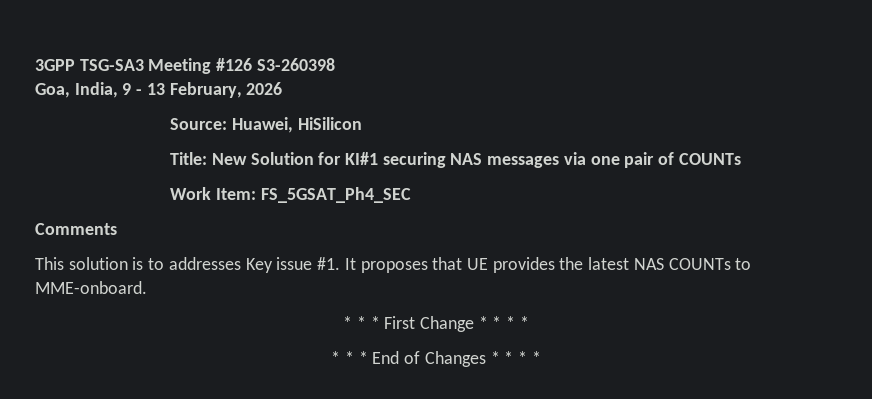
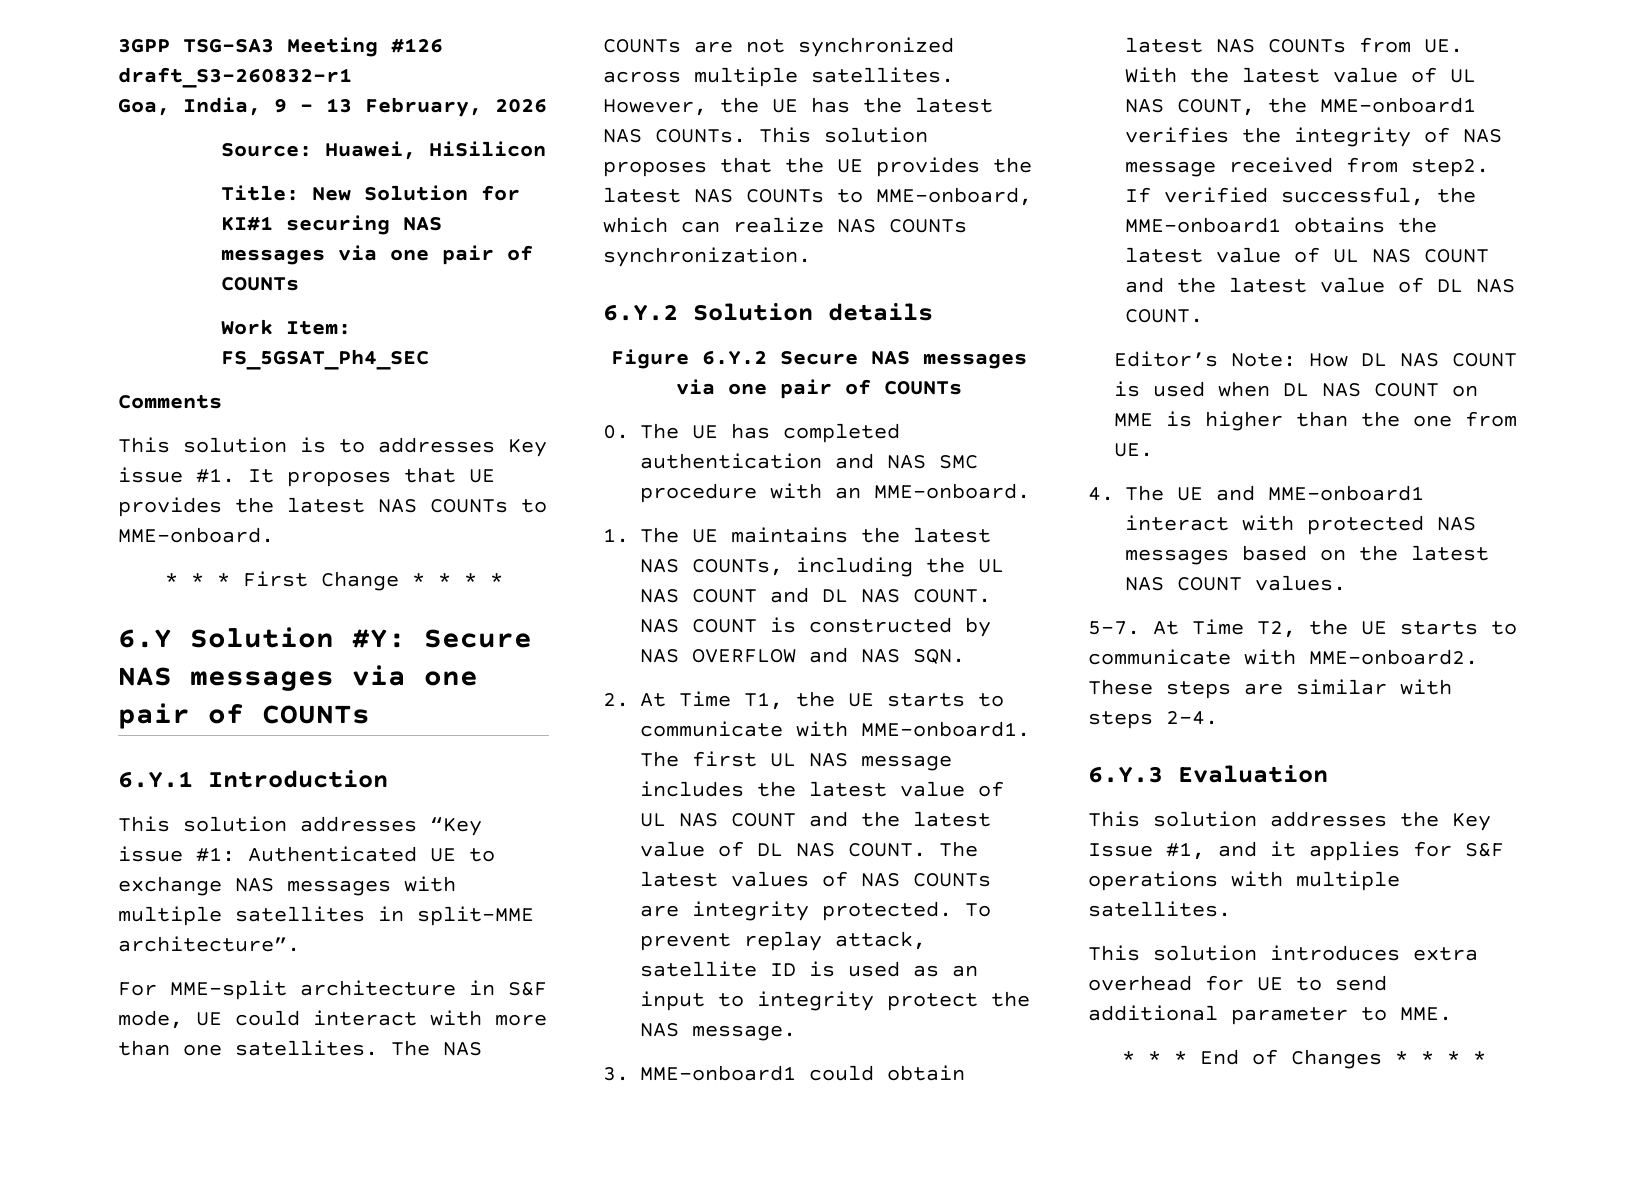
[256,58,335,71] S3-260398 -> [118,67,352,88] draft_S3-260832-r1
(529, 322) none -> [118,627,532,648] [118,665,478,691] [118,703,370,729] [118,770,388,788] [118,816,482,836] [118,846,495,862] [118,876,456,896] [118,906,534,926] [118,936,300,952] [118,980,547,1000] [118,1010,547,1029] [118,1040,482,1056] [603,37,954,57] [603,67,954,87] [603,97,993,116] [603,127,928,143] [603,157,1032,177] [603,187,1032,206] [603,217,967,233] [603,247,811,267] [603,303,933,321] [610,349,1027,369] [675,379,962,399] [603,423,900,443] [640,453,978,469] [640,483,1030,503] [603,527,991,543] [640,557,1004,577] [640,587,991,603] [640,617,991,637] [640,647,965,664] [603,691,1004,710] [640,721,1030,737] [640,751,952,771] [640,781,1004,797] [640,811,991,827] [640,841,978,857] [640,871,991,887] [640,901,991,921] [640,931,926,951] [640,961,978,977] [640,991,1030,1011] [640,1023,796,1041] [603,1065,965,1081] [1125,37,1463,53] [1125,67,1476,83] [1125,97,1476,116] [1125,127,1502,147] [1125,157,1489,177] [1125,187,1476,206] [1125,217,1437,233] [1125,247,1489,263] [1125,277,1515,293] [1125,309,1203,323] [1113,351,1517,367] [1113,381,1478,397] [1113,411,1517,431] [1113,443,1153,457] [1088,485,1424,501] [1125,515,1476,535] [1125,545,1489,565] [1125,575,1346,591] [1088,619,1517,638] [1088,649,1478,665] [1088,679,1452,699] [1088,711,1218,729] [1088,765,1328,783] [1088,811,1491,831] [1088,841,1504,861] [1088,871,1400,891] [1088,901,1231,917] [1088,945,1478,961] [1088,975,1387,991] [1088,1005,1452,1025] // 6.Y Solution #Y: Secure NAS messages via one pair of COUNTs // 6.Y.1 Introduction // This solution addresses “Key issue #1: Authenticated UE to exchange NAS messages with multiple satellites in split-MME architecture”. // For MME-split architecture in S&F mode, UE could interact with more than one satellites. The NAS COUNTs are not synchronized across multiple satellites. However, the UE has the latest NAS COUNTs. This solution proposes that the UE provides the latest NAS COUNTs to MME-onboard, which can realize NAS COUNTs synchronization. // 6.Y.2 Solution details // Figure 6.Y.2 Secure NAS messages via one pair of COUNTs // 0. The UE has completed authentication and NAS SMC procedure with an MME-onboard. // 1. The UE maintains the latest NAS COUNTs, including the UL NAS COUNT and DL NAS COUNT. NAS COUNT is constructed by NAS OVERFLOW and NAS SQN. // 2. At Time T1, the UE starts to communicate with MME-onboard1. The first UL NAS message includes the latest value of UL NAS COUNT and the latest value of DL NAS COUNT. The latest values of NAS COUNTs are integrity protected. To prevent replay attack, satellite ID is used as an input to integrity protect the NAS message. // 3. MME-onboard1 could obtain latest NAS COUNTs from UE. With the latest value of UL NAS COUNT, the MME-onboard1 verifies the integrity of NAS message received from step2. If verified successful, the MME-onboard1 obtains the latest value of UL NAS COUNT and the latest value of DL NAS COUNT. // Editor’s Note: How DL NAS COUNT is used when DL NAS COUNT on MME is higher than the one from UE. // 4. The UE and MME-onboard1 interact with protected NAS messages based on the latest NAS COUNT values. // 5-7. At Time T2, the UE starts to communicate with MME-onboard2. These steps are similar with steps 2-4. // 6.Y.3 Evaluation // This solution addresses the Key Issue #1, and it applies for S&F operations with multiple satellites. // This solution introduces extra overhead for UE to send additional parameter to MME.

